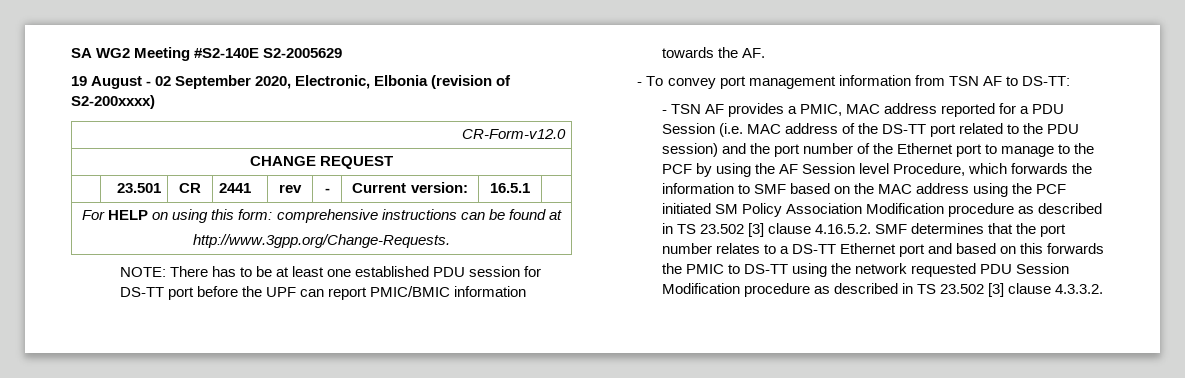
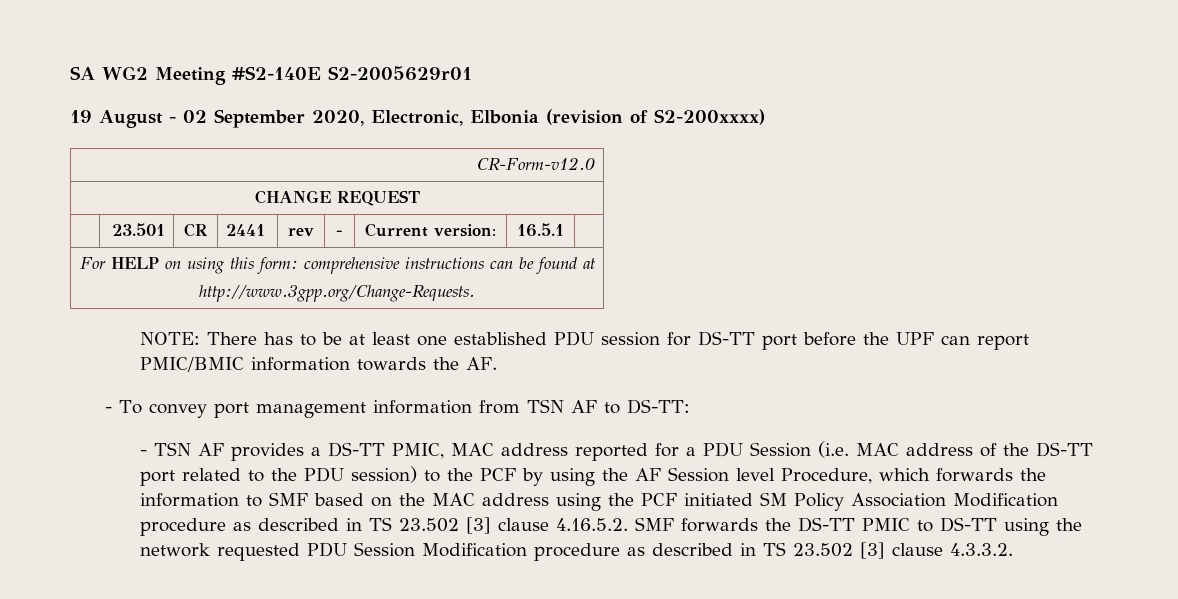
[263,48,343,58] S2-2005629 -> [328,66,472,81] S2-2005629r01
(797, 110) none -> [328,442,386,457] DS-TT
[721,143,1055,157] and the port number of the Ethernet port to manage -> (418, 474) none
[911,223,1067,237] [661,243,1105,257] [661,263,682,274] determines that the port number relates to a DS-TT Ethernet port and based on this forwards the -> [681,517,856,532] forwards the DS-TT

